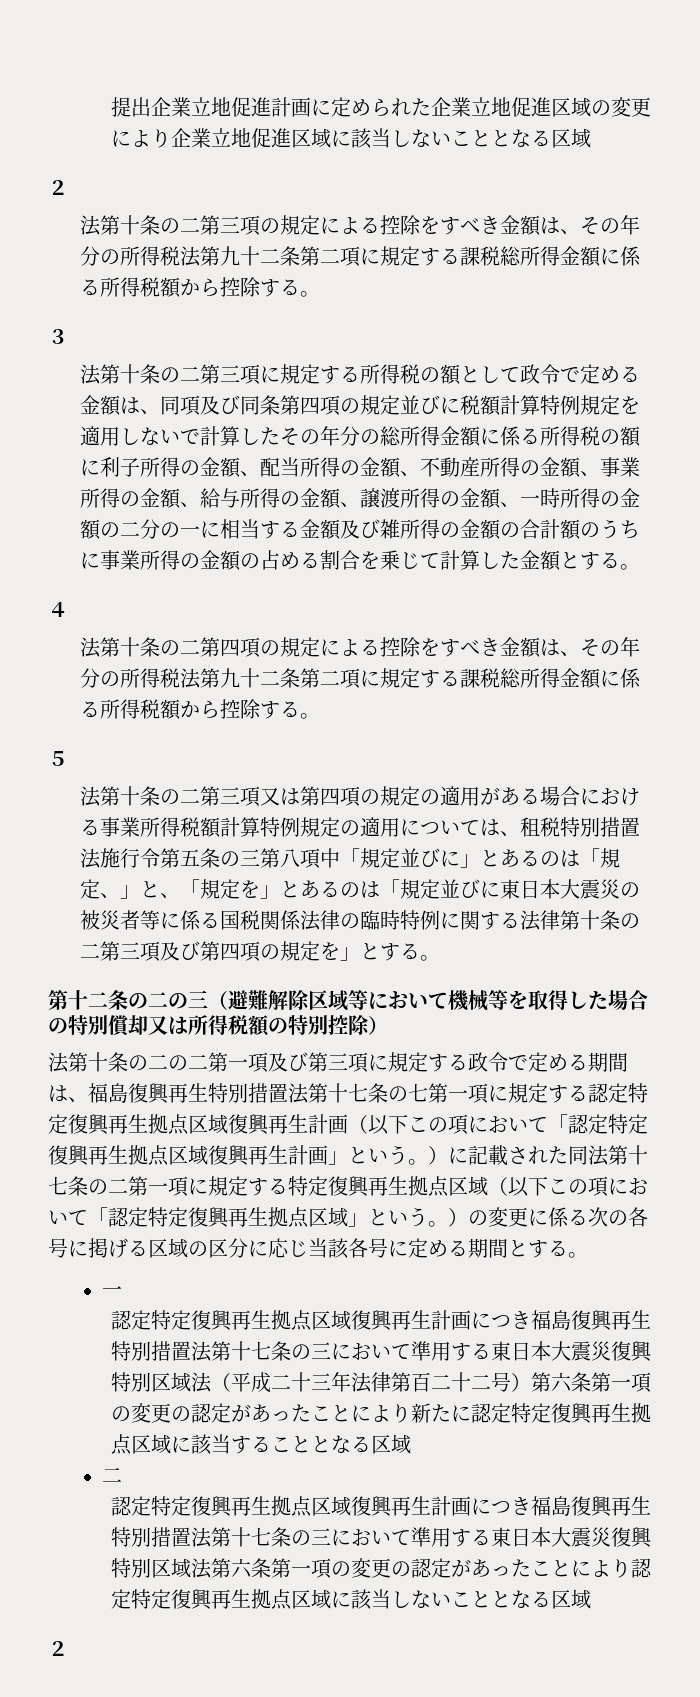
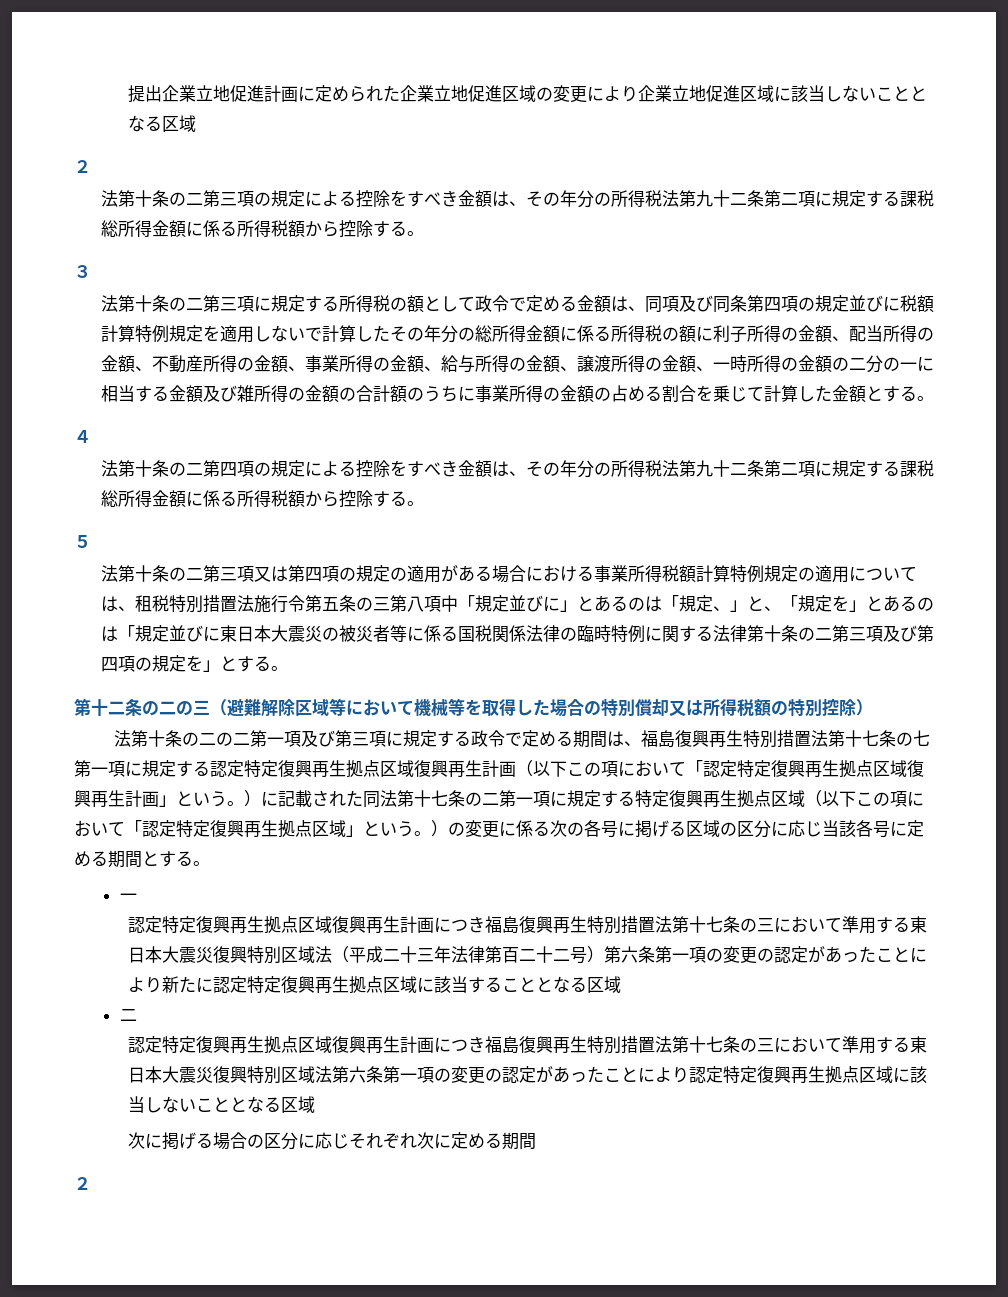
(592, 1599) none -> [127,1132,536,1150] // 次に掲げる場合の区分に応じそれぞれ次に定める期間

